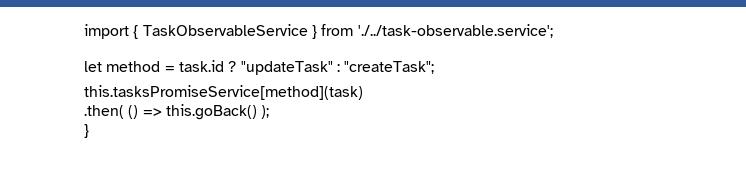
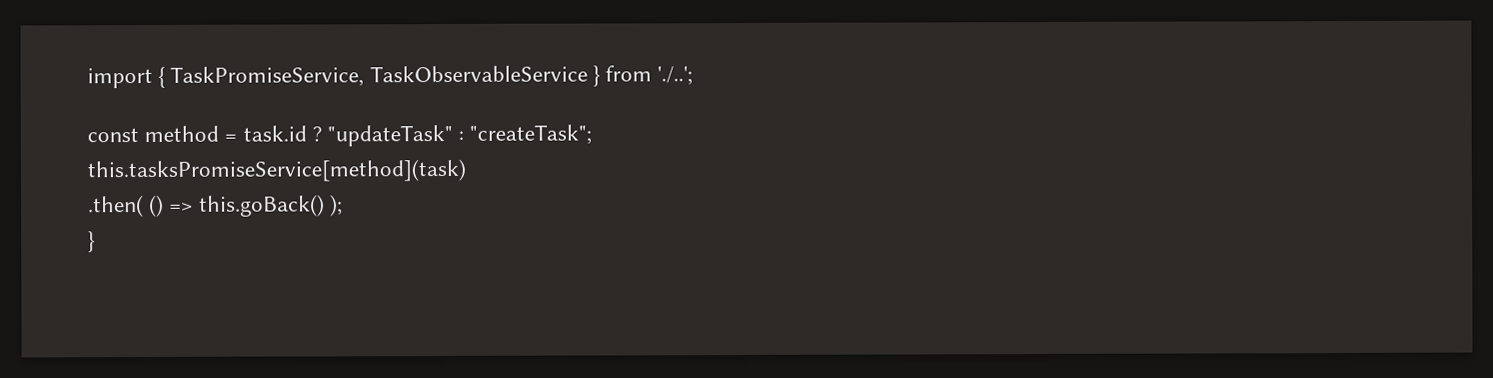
(139, 32) none -> [170,66,365,87] TaskPromiseService,
[357,24,553,38] [84,61,102,72] './../task-observable.service'; // let -> [657,66,694,86] [87,128,139,143] './..'; // const

